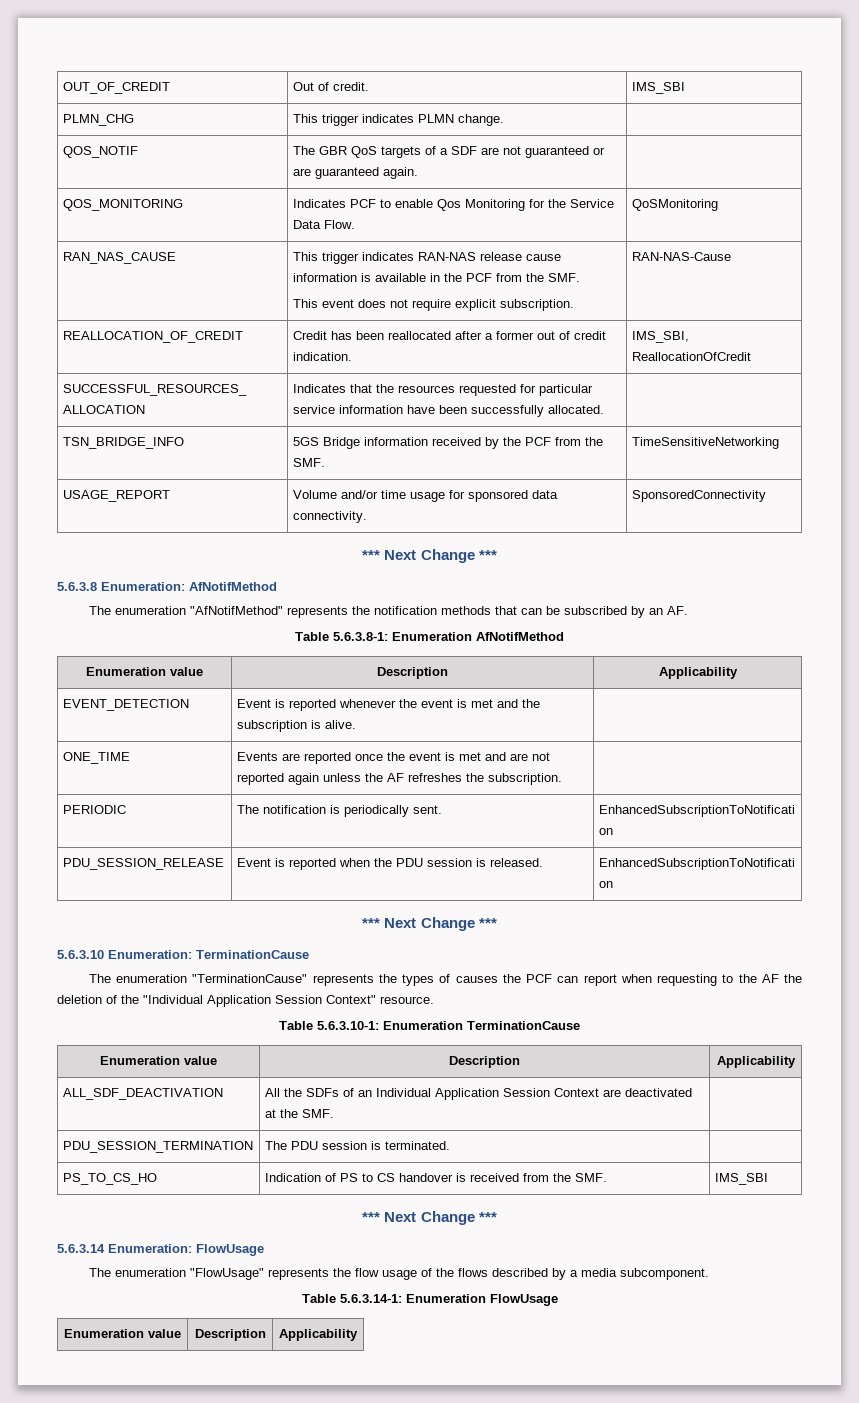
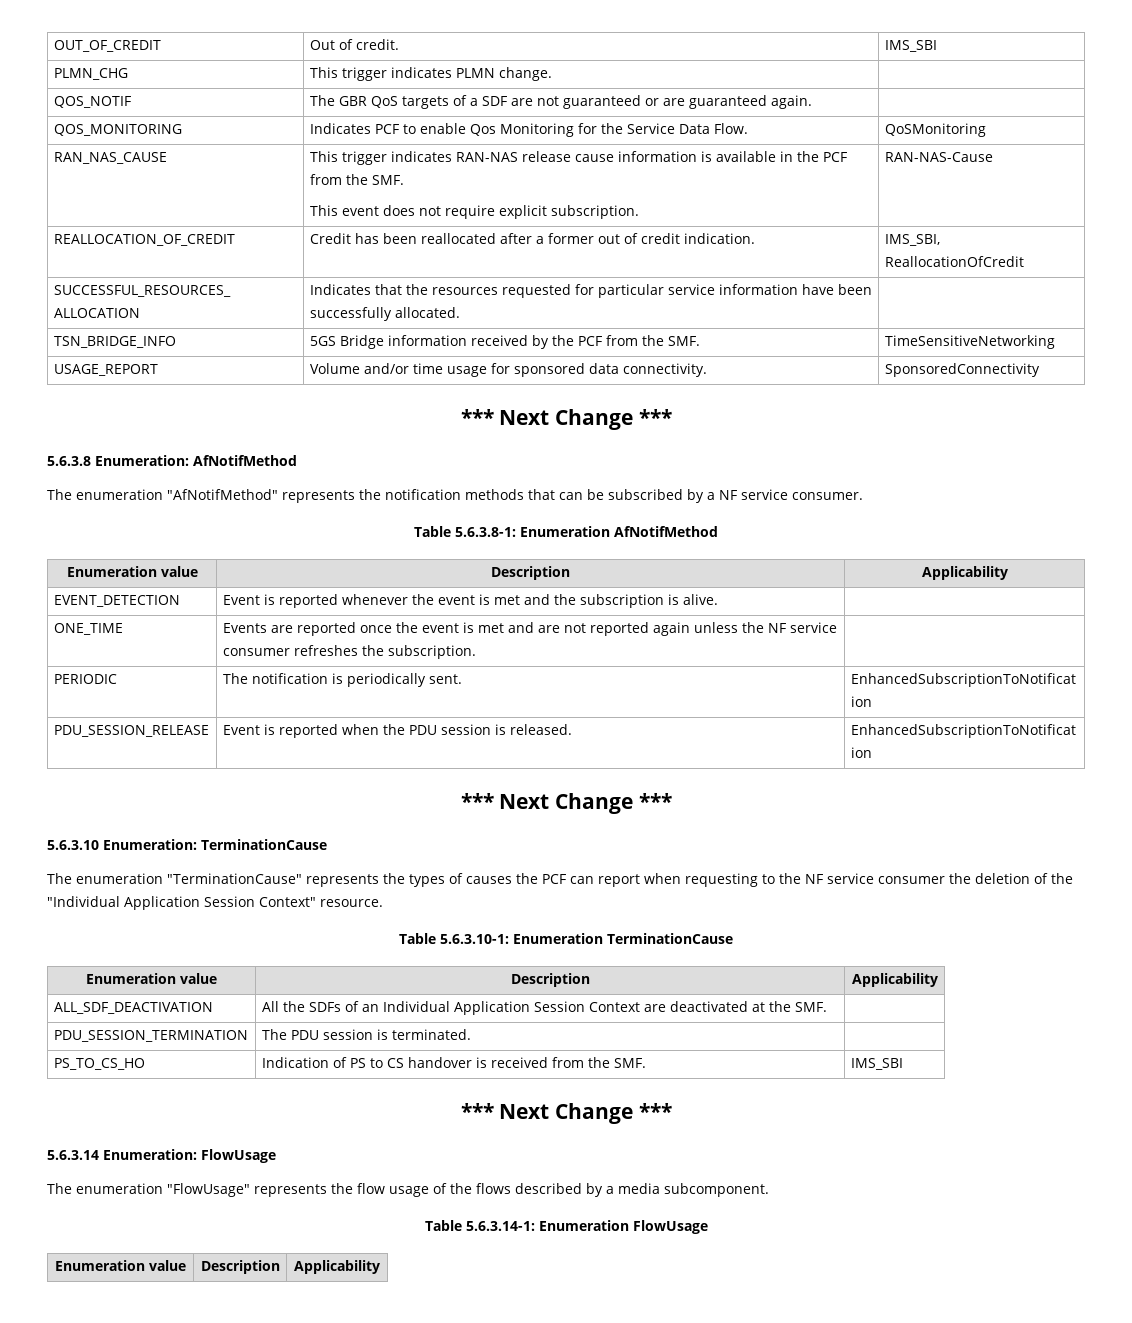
[648,606,688,615] an AF. -> [706,489,863,500] a NF service consumer.
[387,773,405,782] AF -> [767,622,837,633] [222,648,290,656] NF service consumer
[761,974,779,983] AF -> [804,873,945,884] NF service consumer

